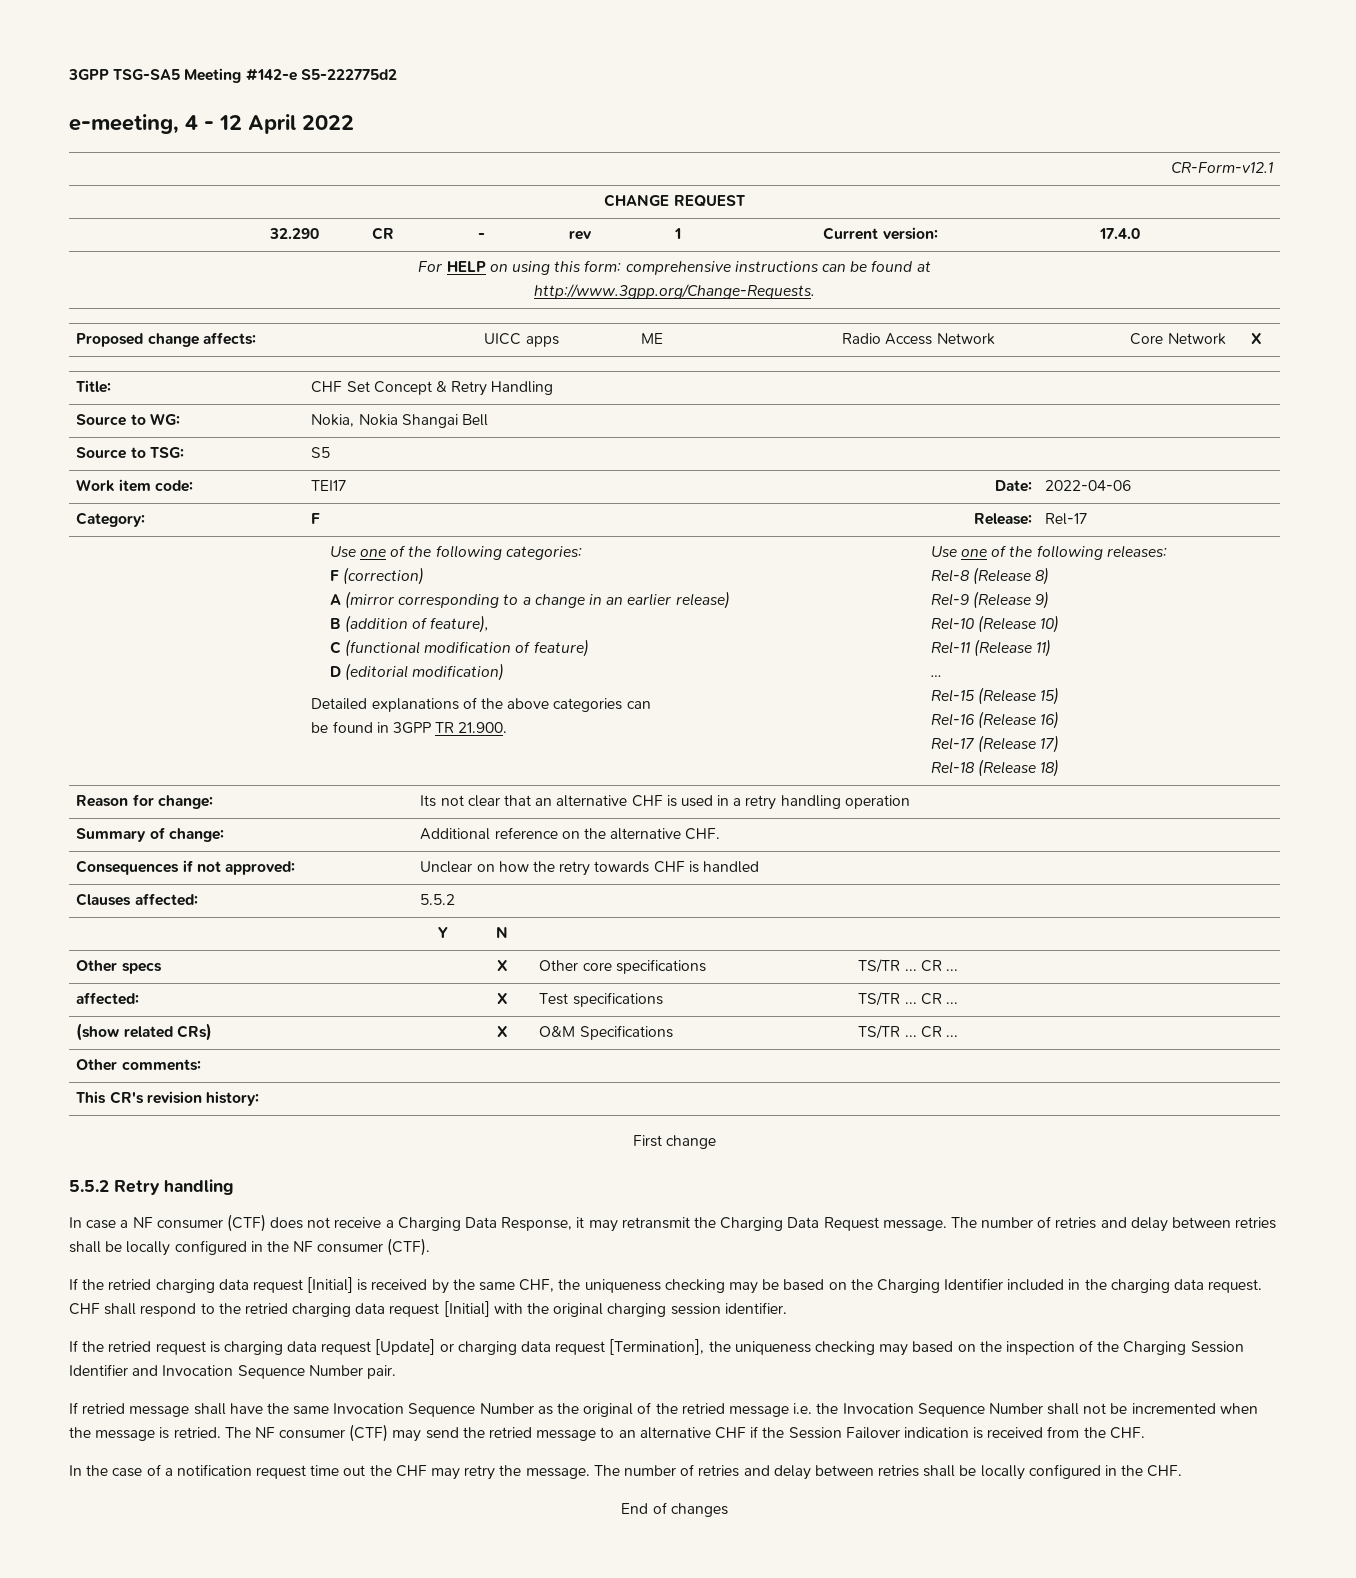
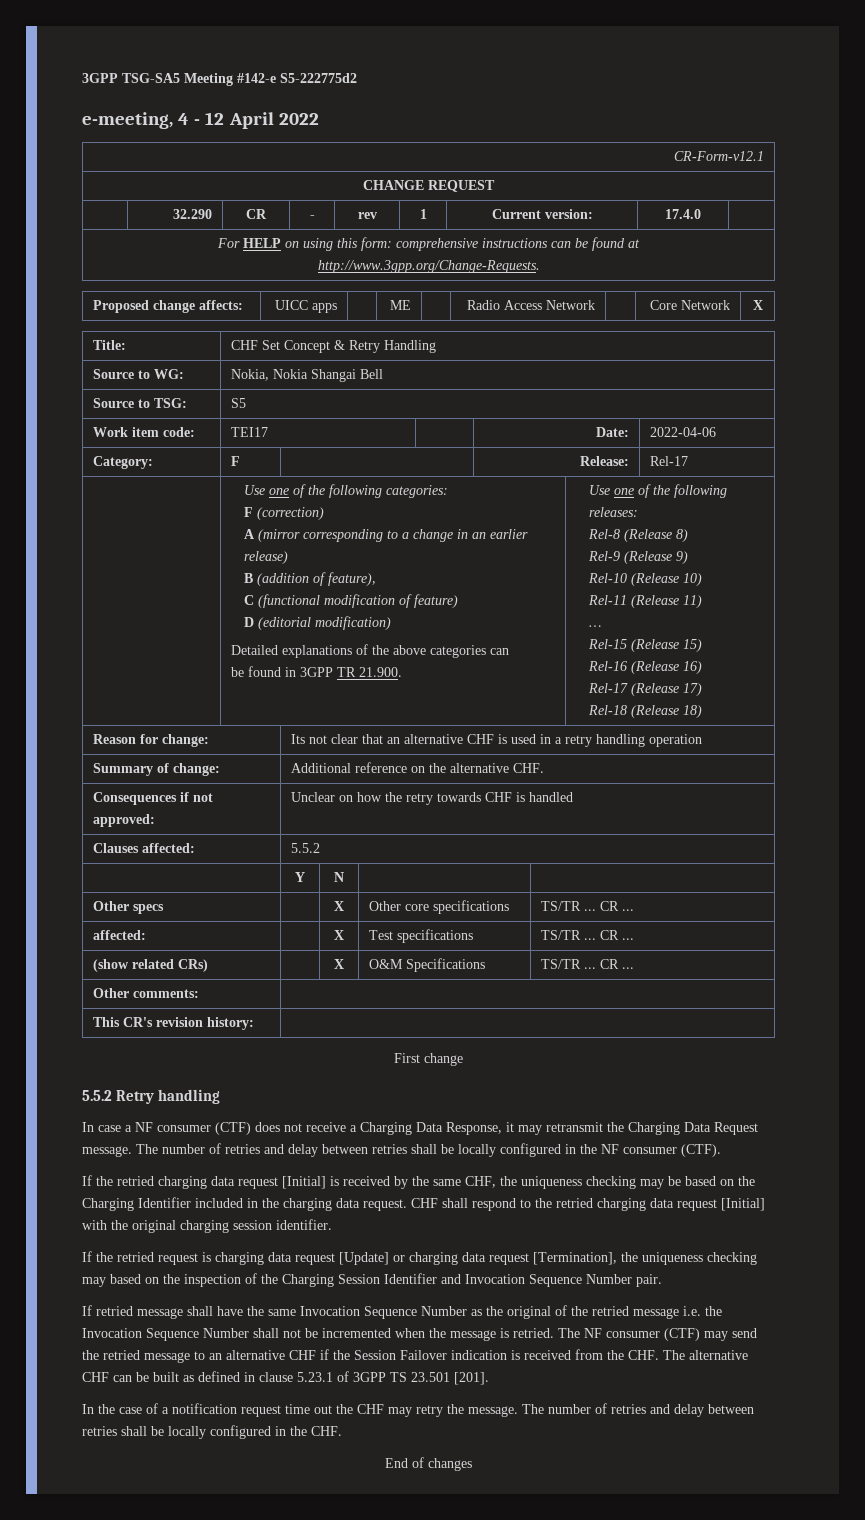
(1145, 1433) none -> [663,1350,748,1360] [82,1371,489,1385] The alternative CHF can be built as defined in clause 5.23.1 of 3GPP TS 23.501 [201].

